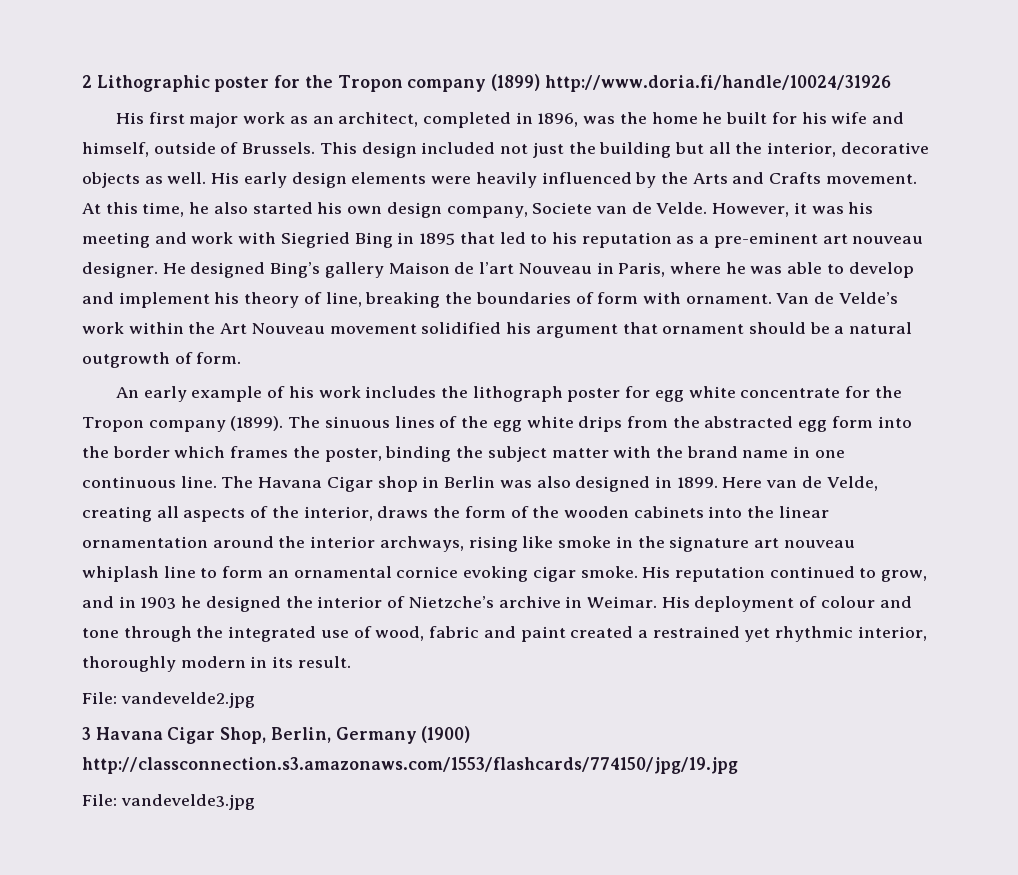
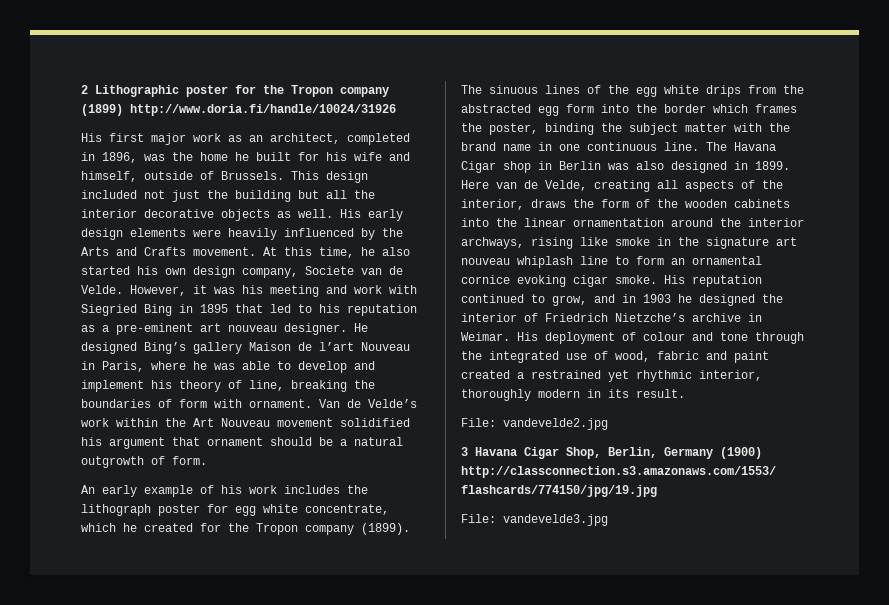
[767,142,837,157] interior, -> [81,209,137,218] interior
[740,388,841,398] concentrate -> [305,504,389,515] [81,523,193,532] concentrate, which he created
(406, 602) none -> [545,313,608,322] Friedrich

